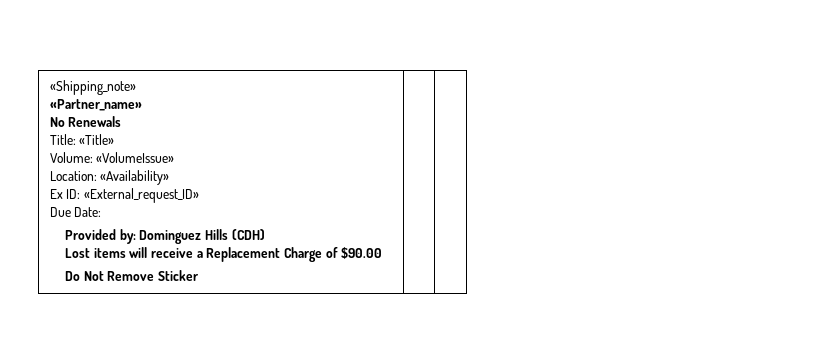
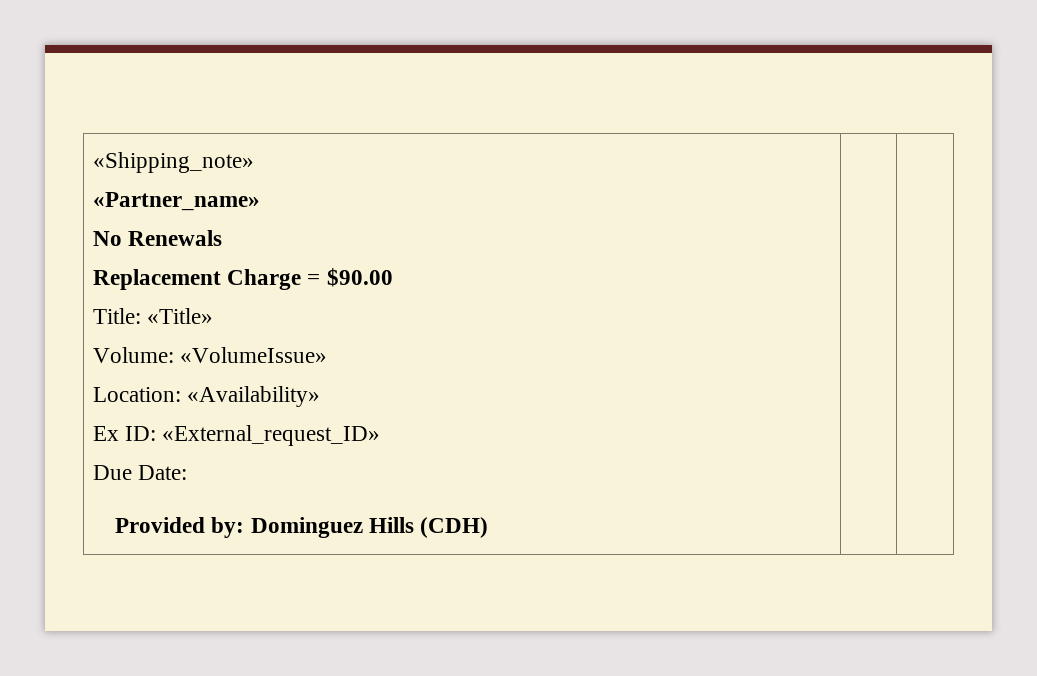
(122, 121) none -> [93,268,393,290] // Replacement Charge = $90.00
[65,247,383,262] [65,270,200,281] // Lost items will receive a Replacement Charge of $90.00 // Do Not Remove Sticker -> (489, 527) none

